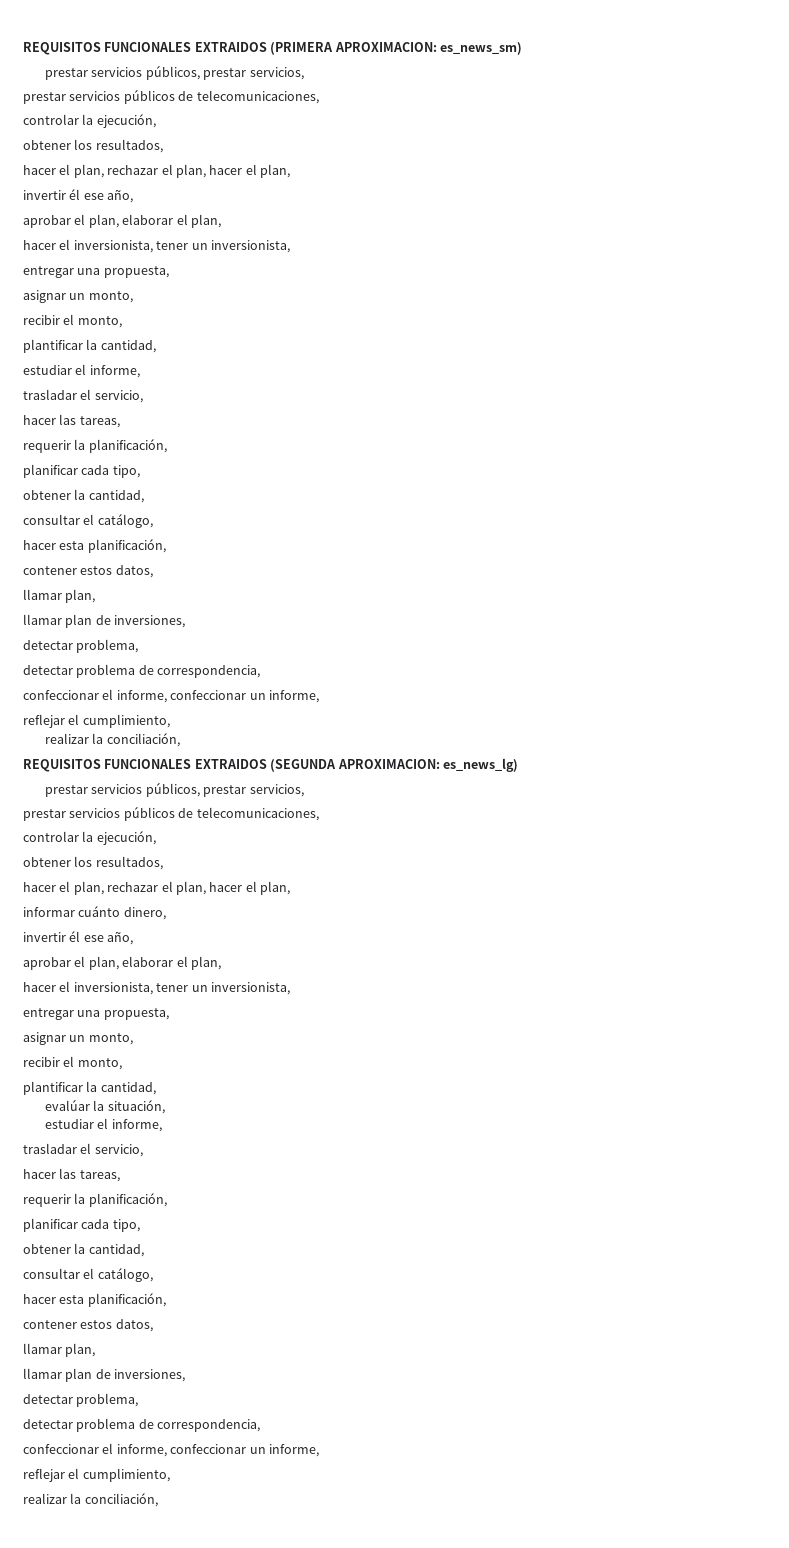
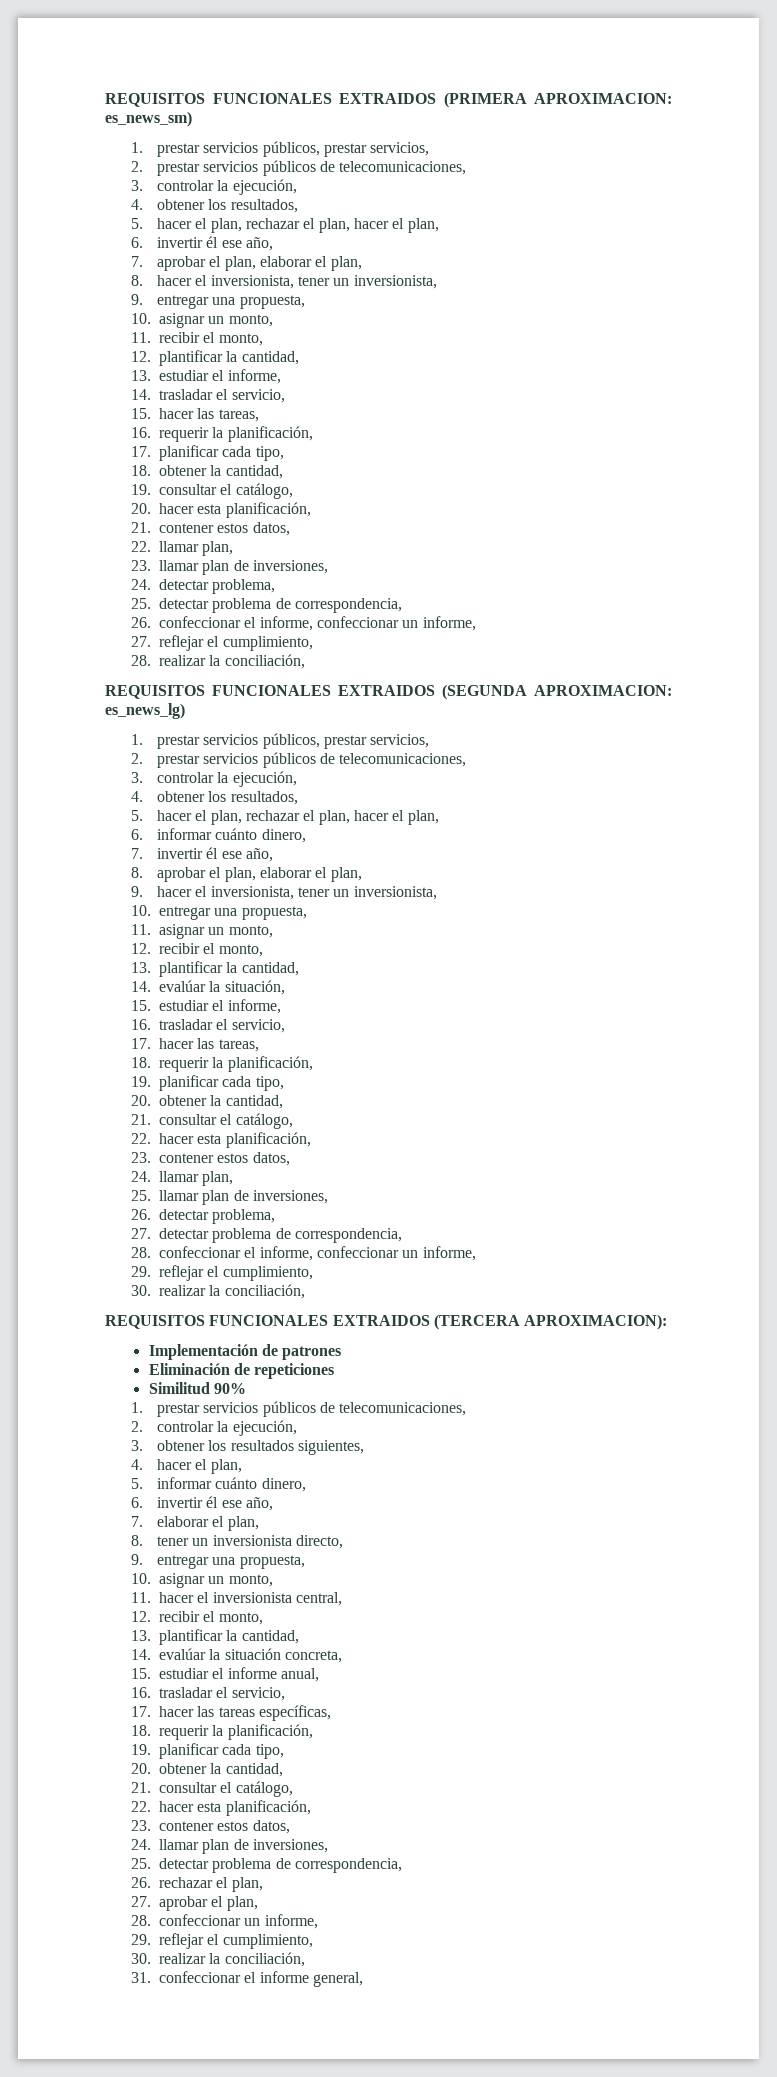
[45,65,304,80] [23,89,319,104] [23,114,156,128] [23,139,163,153] [23,164,290,178] [23,189,134,203] [23,214,221,228] [23,239,290,253] [23,266,169,278] [23,290,133,303] [23,314,122,328] [23,339,156,353] [23,364,140,378] [23,389,143,403] [23,414,120,428] [23,439,167,453] [23,464,140,478] [23,489,144,503] [23,514,153,528] [23,539,166,553] [23,565,153,578] [23,589,96,603] [23,614,186,628] [23,639,139,653] [23,664,261,678] [23,689,319,703] [23,714,170,728] prestar servicios públicos, prestar servicios, // prestar servicios públicos de telecomunicaciones, // controlar la ejecución, // obtener los resultados, // hacer el plan, rechazar el plan, hacer el plan, // invertir él ese año, // aprobar el plan, elaborar el plan, // hacer el inversionista, tener un inversionista, // entregar una propuesta, // asignar un monto, // recibir el monto, // plantificar la cantidad, // estudiar el informe, // trasladar el servicio, // hacer las tareas, // requerir la planificación, // planificar cada tipo, // obtener la cantidad, // consultar el catálogo, // hacer esta planificación, // contener estos datos, // llamar plan, // llamar plan de inversiones, // detectar problema, // detectar problema de correspondencia, // confeccionar el informe, confeccionar un informe, // reflejar el cumplimiento, // -> [131,141,430,157] [131,160,467,176] [131,179,297,195] [131,199,298,213] [131,218,439,233] [131,236,274,251] [131,256,362,271] [131,275,437,289] [131,294,305,309] [131,313,273,328] [131,332,263,346] [131,350,299,366] [131,369,281,384] [131,389,285,403] [131,408,259,422] [131,426,313,442] [131,445,284,461] [131,465,283,479] [131,483,293,499] [131,502,311,518] [131,522,290,536] [131,541,234,556] [131,560,328,575] [131,579,276,594] [131,598,402,613] [131,616,476,631] [131,635,313,651] [131,655,152,666] 1. prestar servicios públicos, prestar servicios, // 2. prestar servicios públicos de telecomunicaciones, // 3. controlar la ejecución, // 4. obtener los resultados, // 5. hacer el plan, rechazar el plan, hacer el plan, // 6. invertir él ese año, // 7. aprobar el plan, elaborar el plan, // 8. hacer el inversionista, tener un inversionista, // 9. entregar una propuesta, // 10. asignar un monto, // 11. recibir el monto, // 12. plantificar la cantidad, // 13. estudiar el informe, // 14. trasladar el servicio, // 15. hacer las tareas, // 16. requerir la planificación, // 17. planificar cada tipo, // 18. obtener la cantidad, // 19. consultar el catálogo, // 20. hacer esta planificación, // 21. contener estos datos, // 22. llamar plan, // 23. llamar plan de inversiones, // 24. detectar problema, // 25. detectar problema de correspondencia, // 26. confeccionar el informe, confeccionar un informe, // 27. reflejar el cumplimiento, // 28.
[45,782,304,797] [23,806,319,821] [23,831,156,845] [23,856,163,870] [23,881,290,895] [23,906,166,920] [23,931,134,945] [23,956,221,970] [23,981,290,995] [23,1008,169,1020] [23,1032,133,1045] [23,1056,122,1070] [23,1081,156,1095] prestar servicios públicos, prestar servicios, // prestar servicios públicos de telecomunicaciones, // controlar la ejecución, // obtener los resultados, // hacer el plan, rechazar el plan, hacer el plan, // informar cuánto dinero, // invertir él ese año, // aprobar el plan, elaborar el plan, // hacer el inversionista, tener un inversionista, // entregar una propuesta, // asignar un monto, // recibir el monto, // plantificar la cantidad, // -> [131,733,430,749] [131,752,467,768] [131,771,297,787] [131,791,298,805] [131,810,439,825] [131,828,306,843] [131,847,274,862] [131,867,362,882] [131,886,437,900] [131,905,307,920] [131,924,273,939] [131,943,263,957] [131,961,299,977] [131,981,152,992] 1. prestar servicios públicos, prestar servicios, // 2. prestar servicios públicos de telecomunicaciones, // 3. controlar la ejecución, // 4. obtener los resultados, // 5. hacer el plan, rechazar el plan, hacer el plan, // 6. informar cuánto dinero, // 7. invertir él ese año, // 8. aprobar el plan, elaborar el plan, // 9. hacer el inversionista, tener un inversionista, // 10. entregar una propuesta, // 11. asignar un monto, // 12. recibir el monto, // 13. plantificar la cantidad, // 14.
[45,1118,162,1132] [23,1143,143,1157] [23,1168,120,1182] [23,1193,167,1207] [23,1218,140,1232] [23,1243,144,1257] [23,1268,153,1282] [23,1293,166,1307] [23,1319,153,1332] [23,1343,96,1357] [23,1368,186,1382] [23,1393,139,1407] [23,1418,261,1432] [23,1443,319,1457] [23,1468,170,1482] [23,1493,158,1507] estudiar el informe, // trasladar el servicio, // hacer las tareas, // requerir la planificación, // planificar cada tipo, // obtener la cantidad, // consultar el catálogo, // hacer esta planificación, // contener estos datos, // llamar plan, // llamar plan de inversiones, // detectar problema, // detectar problema de correspondencia, // confeccionar el informe, confeccionar un informe, // reflejar el cumplimiento, // realizar la conciliación, -> [131,999,281,1014] [131,1019,285,1033] [131,1038,259,1052] [131,1056,313,1072] [131,1075,284,1091] [131,1095,283,1109] [131,1113,293,1129] [131,1132,311,1148] [131,1152,290,1166] [131,1171,234,1186] [131,1190,328,1205] [131,1209,276,1224] [131,1228,402,1243] [131,1246,476,1261] [131,1265,313,1281] [131,1284,305,1299] [105,1314,668,1330] [148,1344,342,1360] [148,1363,335,1379] [148,1382,246,1394] [131,1401,467,1417] [131,1420,297,1436] [131,1440,365,1455] [131,1459,242,1474] [131,1477,306,1492] [131,1496,274,1511] [131,1516,259,1531] [131,1535,344,1549] [131,1554,305,1569] [131,1573,273,1588] [131,1592,342,1606] [131,1611,263,1625] [131,1629,299,1645] [131,1648,342,1663] [131,1667,319,1682] [131,1687,285,1701] [131,1705,331,1721] [131,1724,313,1740] [131,1743,284,1759] [131,1763,283,1777] [131,1781,293,1797] [131,1800,311,1816] [131,1820,290,1834] [131,1839,328,1854] [131,1858,402,1873] [131,1877,263,1892] [131,1896,258,1911] [131,1914,318,1929] [131,1933,313,1949] [131,1952,305,1967] [131,1971,363,1987] 15. estudiar el informe, // 16. trasladar el servicio, // 17. hacer las tareas, // 18. requerir la planificación, // 19. planificar cada tipo, // 20. obtener la cantidad, // 21. consultar el catálogo, // 22. hacer esta planificación, // 23. contener estos datos, // 24. llamar plan, // 25. llamar plan de inversiones, // 26. detectar problema, // 27. detectar problema de correspondencia, // 28. confeccionar el informe, confeccionar un informe, // 29. reflejar el cumplimiento, // 30. realizar la conciliación, // REQUISITOS FUNCIONALES EXTRAIDOS (TERCERA APROXIMACION): // Implementación de patrones // Eliminación de repeticiones // Similitud 90% // 1. prestar servicios públicos de telecomunicaciones, // 2. controlar la ejecución, // 3. obtener los resultados siguientes, // 4. hacer el plan, // 5. informar cuánto dinero, // 6. invertir él ese año, // 7. elaborar el plan, // 8. tener un inversionista directo, // 9. entregar una propuesta, // 10. asignar un monto, // 11. hacer el inversionista central, // 12. recibir el monto, // 13. plantificar la cantidad, // 14. evalúar la situación concreta, // 15. estudiar el informe anual, // 16. trasladar el servicio, // 17. hacer las tareas específicas, // 18. requerir la planificación, // 19. planificar cada tipo, // 20. obtener la cantidad, // 21. consultar el catálogo, // 22. hacer esta planificación, // 23. contener estos datos, // 24. llamar plan de inversiones, // 25. detectar problema de correspondencia, // 26. rechazar el plan, // 27. aprobar el plan, // 28. confeccionar un informe, // 29. reflejar el cumplimiento, // 30. realizar la conciliación, // 31. confeccionar el informe general,

